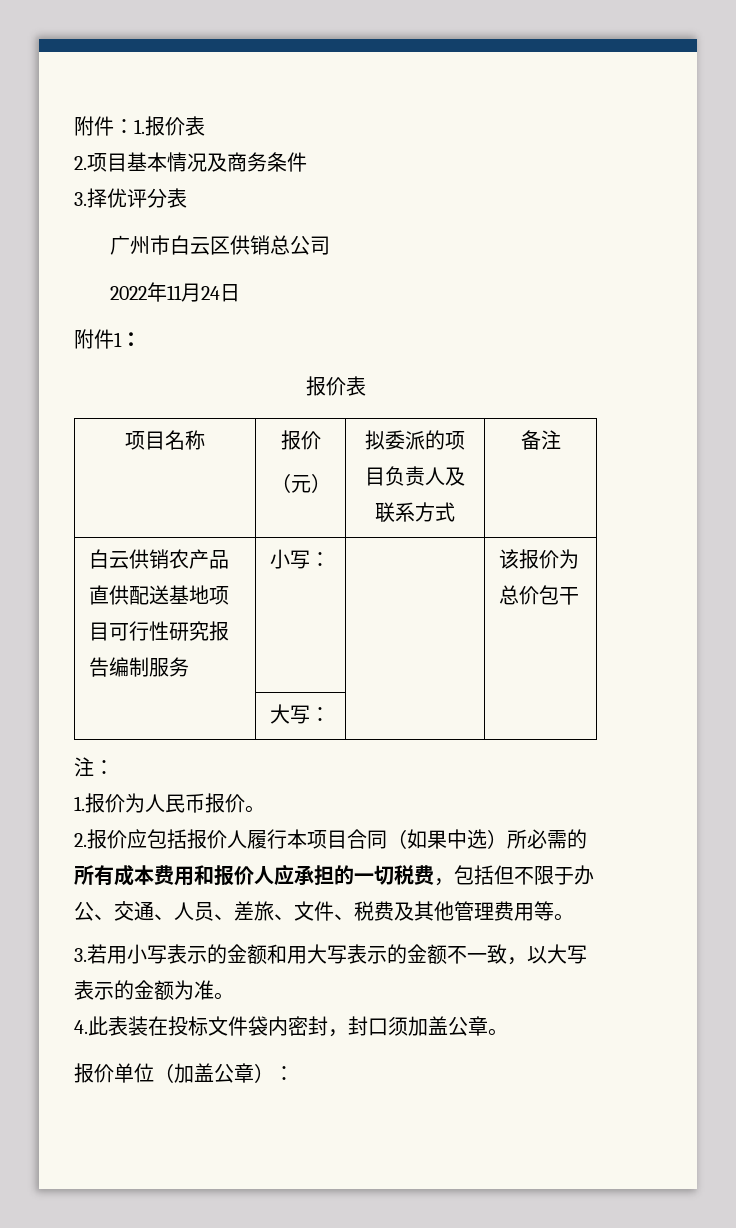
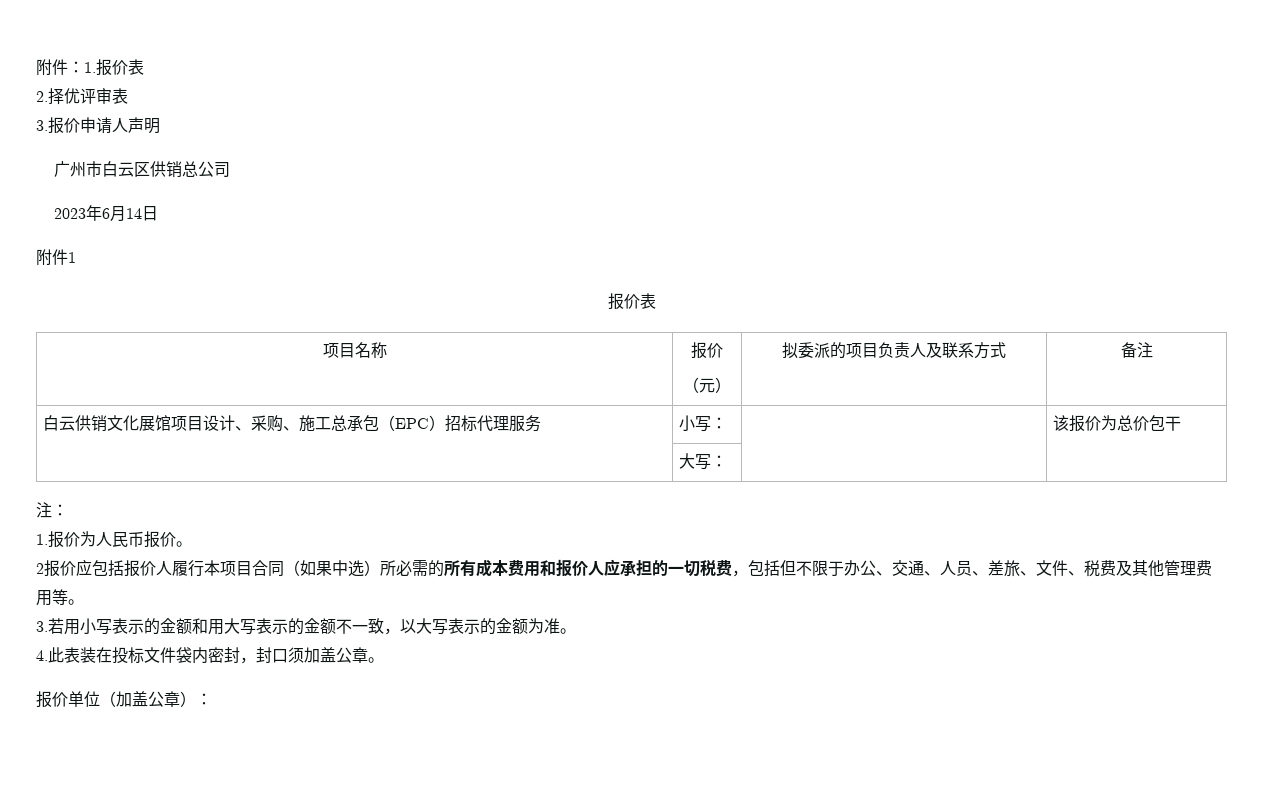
[87,152,307,172] [74,188,187,208] 项目基本情况及商务条件 // 3.择优评分表 -> [48,88,128,105] [36,117,160,134] 择优评审表 // 3.报价申请人声明
[109,282,220,302] 2022年11月24 -> [54,205,143,222] 2023年6月14
[121,332,141,347] ： -> (76, 257) none
[168,549,229,569] [88,585,229,605] [88,621,229,641] [88,657,149,677] 农产品直供配送基地项目可行性研究报告编制 -> [107,415,510,432] 文化展馆项目设计、采购、施工总承包（EPC）招标代理
[74,833,87,847] 2. -> [36,563,44,574] 2

